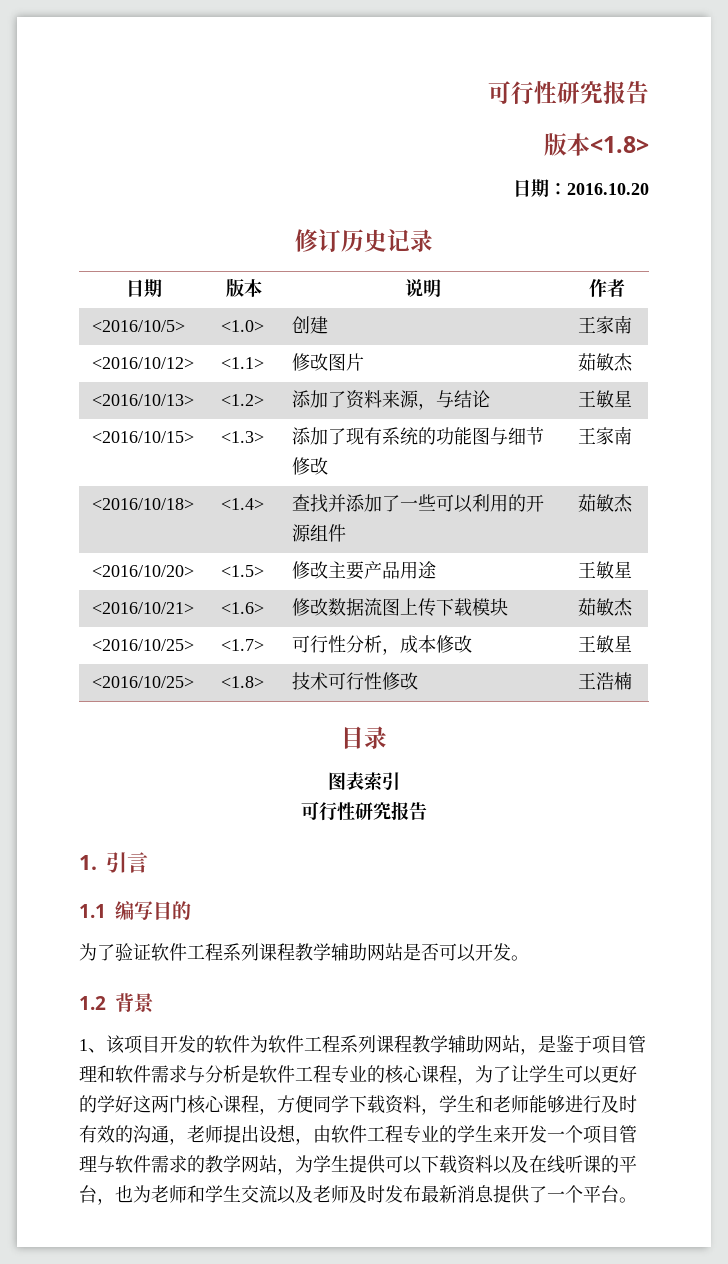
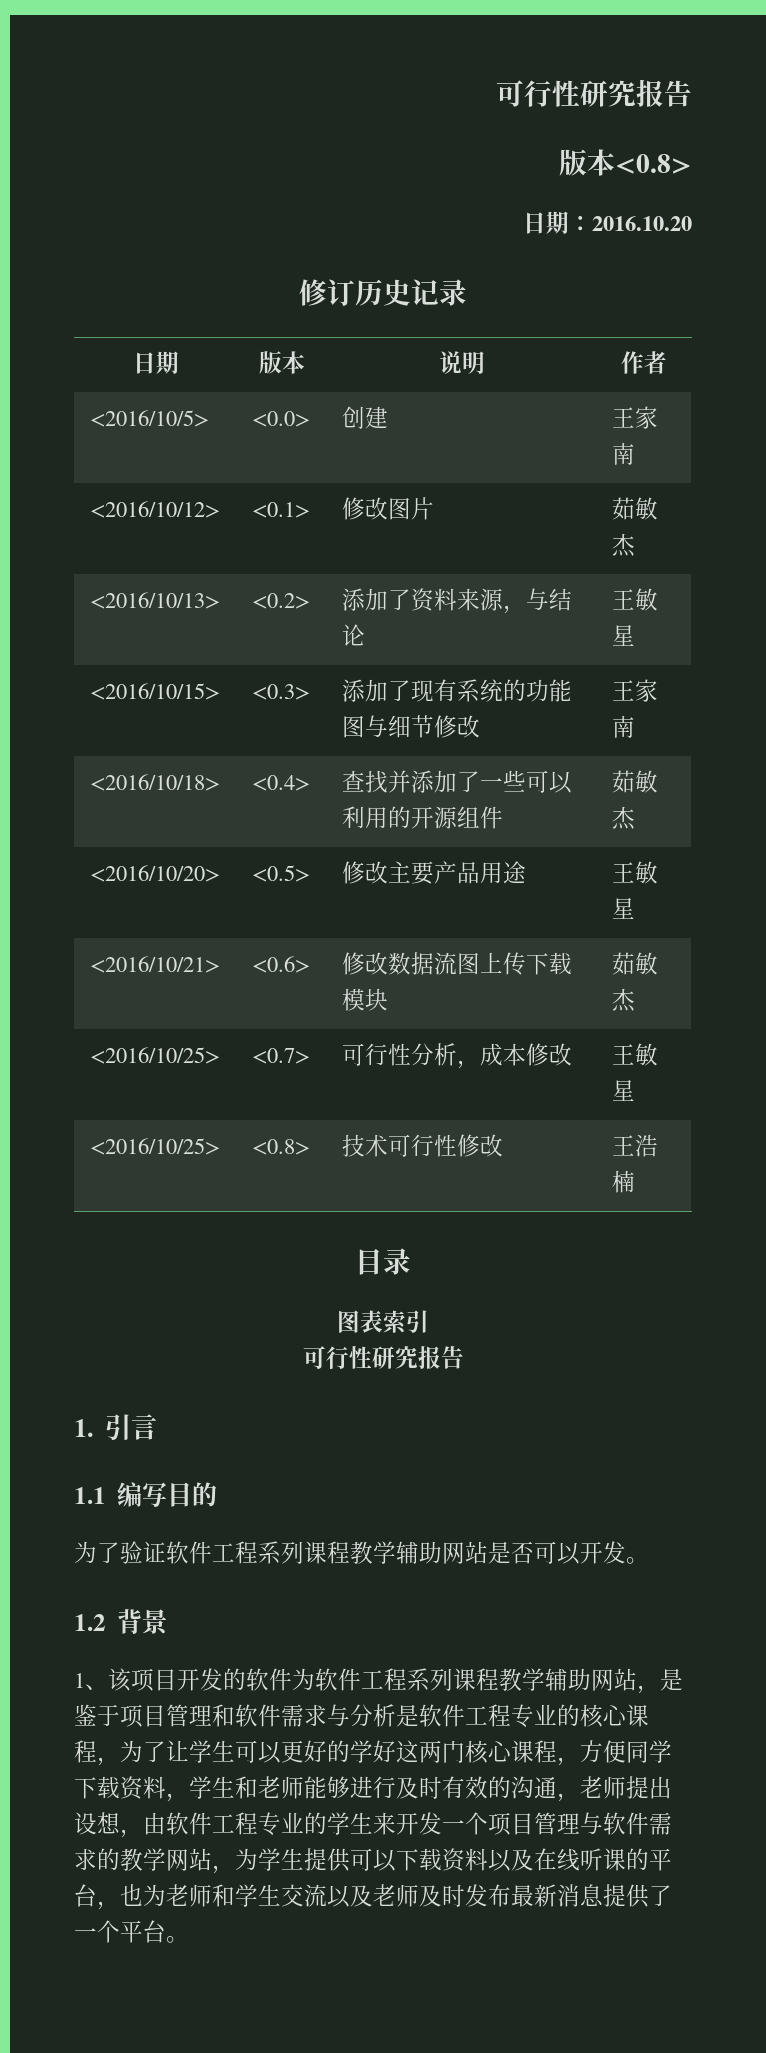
[590,136,649,153] <1.8> -> [615,154,692,174] <0.8>
[221,320,265,332] <1.0> -> [251,411,310,427] <0.0>
[221,357,265,369] <1.1> -> [251,502,310,518] <0.1>
[221,394,265,406] <1.2> -> [251,593,310,609] <0.2>
[221,431,265,443] <1.3> -> [251,684,310,700] <0.3>
[221,498,265,510] <1.4> -> [251,775,310,791] <0.4>
[221,565,265,577] <1.5> -> [251,865,310,882] <0.5>
[221,602,265,614] <1.6> -> [251,956,310,973] <0.6>
[221,639,265,651] <1.7> -> [251,1048,310,1064] <0.7>
[221,676,265,688] <1.8> -> [251,1139,310,1155] <0.8>

